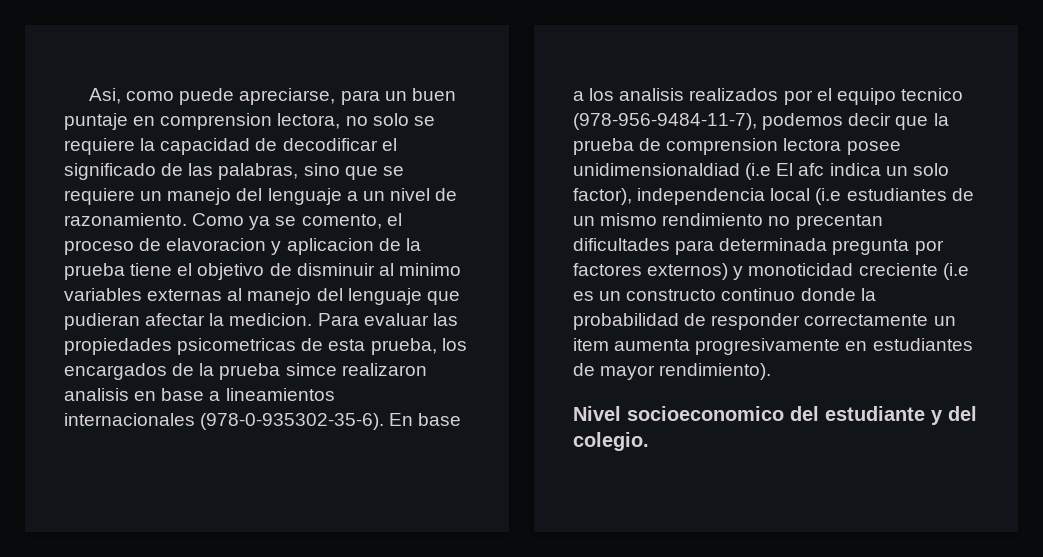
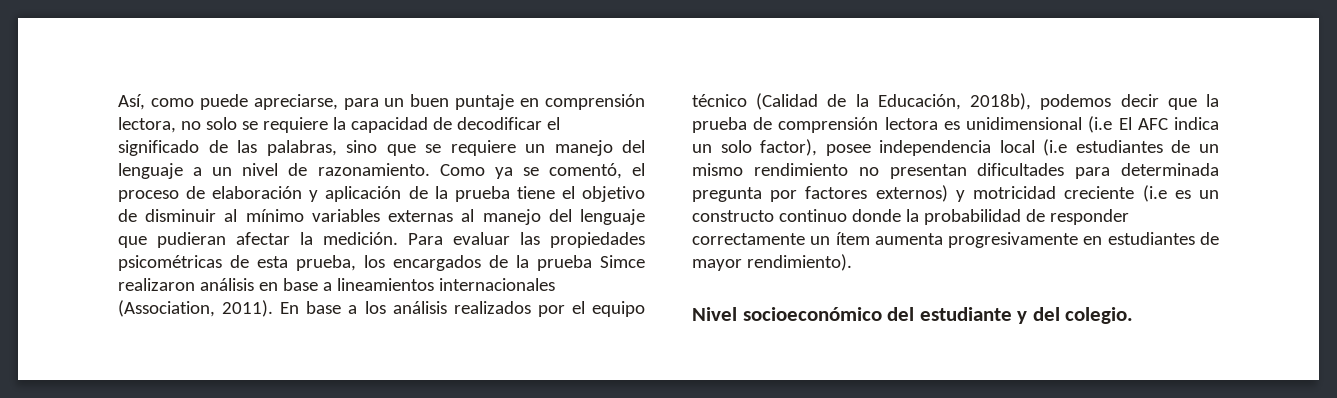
[89,88,122,104] Asi, -> [118,94,145,110] Así,
[160,113,273,130] comprension -> [544,94,645,110] comprensión
[301,214,382,229] comento, -> [548,163,622,179] comentó,
[166,238,374,255] elavoracion y aplicacion -> [212,186,402,202] elaboración y aplicación
[398,263,461,276] minimo -> [245,209,304,222] mínimo
[229,313,313,326] medicion. -> [323,232,398,245] medición.
[177,338,297,355] psicometricas -> [118,255,222,271] psicométricas
[285,363,427,376] [64,388,129,401] simce realizaron analisis -> [600,255,645,268] [118,278,254,291] Simce realizaron análisis
[200,413,385,430] (978-0-935302-35-6). -> [118,300,274,317] (Association, 2011).
[619,88,685,101] analisis -> [392,301,447,314] análisis
[900,88,963,101] [573,113,757,130] tecnico (978-956-9484-11-7), -> [692,93,1032,110] técnico (Calidad de la Educación, 2018b),
[666,138,901,155] [573,163,740,176] comprension lectora posee unidimensionaldiad -> [778,117,1083,133] comprensión lectora es unidimensional
[798,163,825,176] afc -> [1137,118,1168,130] AFC
(632, 196) none -> [825,144,871,156] posee
[795,214,883,230] precentan -> [889,164,967,179] presentan
[748,263,854,276] monoticidad -> [973,186,1057,199] motricidad
[573,338,609,351] item -> [835,232,870,245] ítem
[627,406,784,421] socioeconomico -> [742,307,882,321] socioeconómico

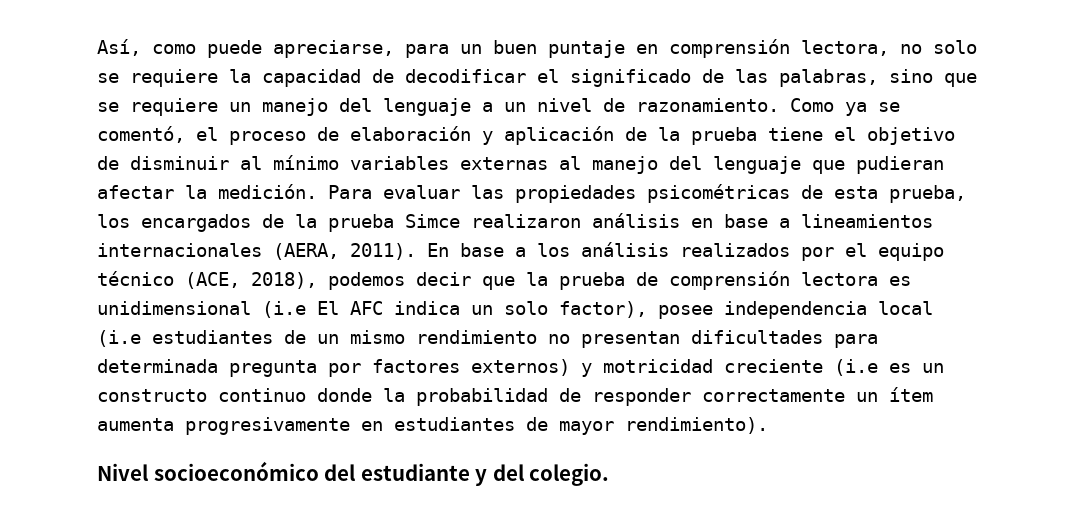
[118,300,215,317] (Association, -> [273,243,339,260] (AERA,
[756,93,1032,110] (Calidad de la Educación, 2018b), -> [185,272,317,289] (ACE, 2018),

